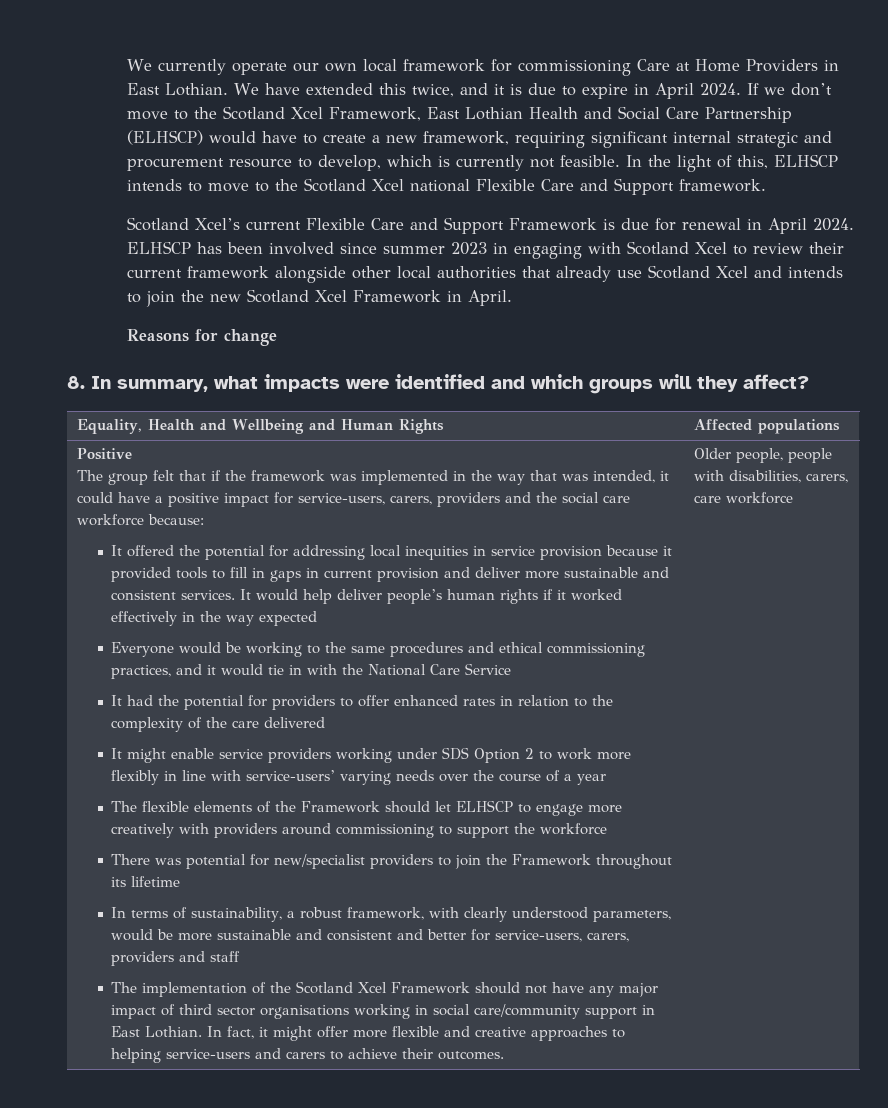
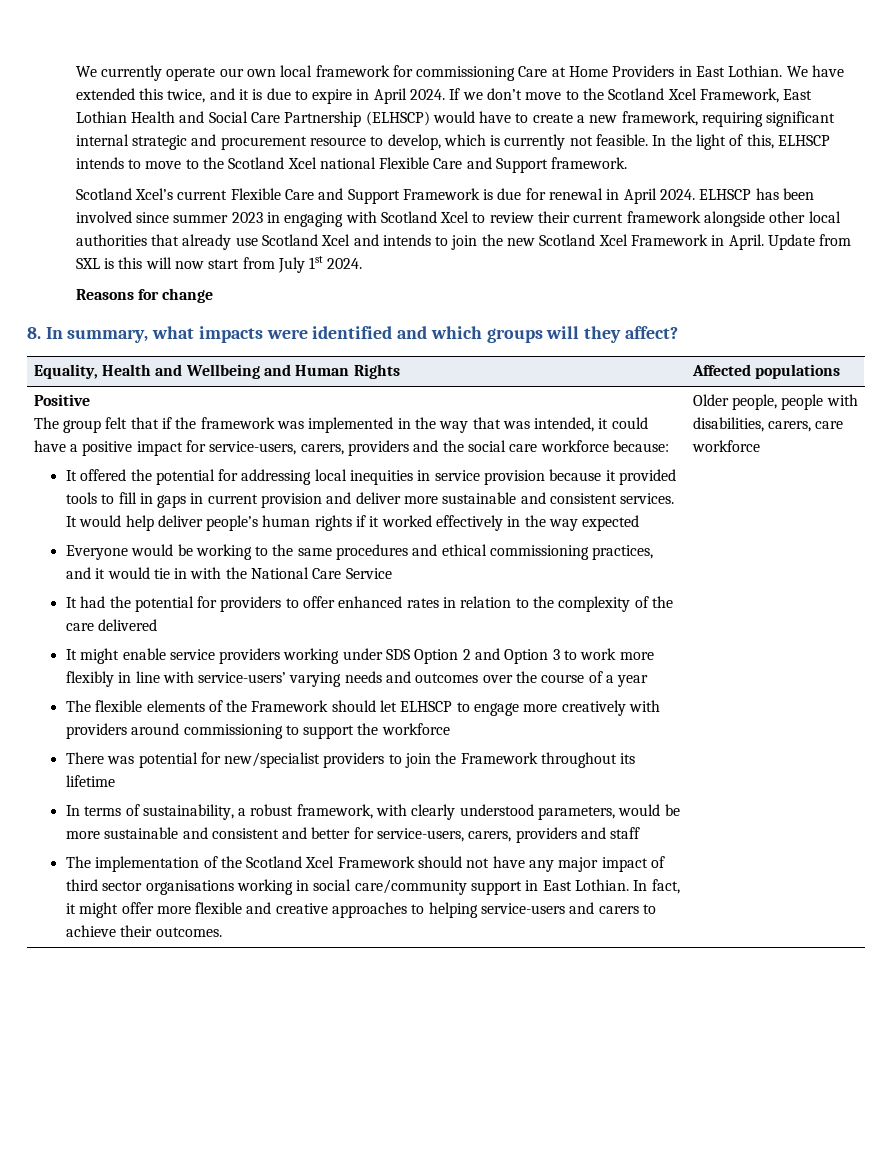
(513, 298) none -> [768,234,852,250] [75,256,363,273] Update from SXL is this will now start from July 1st 2024.
(535, 753) none -> [475,648,560,664] and Option 3
(435, 775) none -> [386,671,479,683] and outcomes

